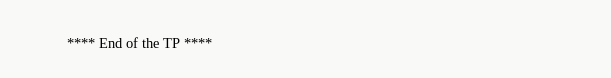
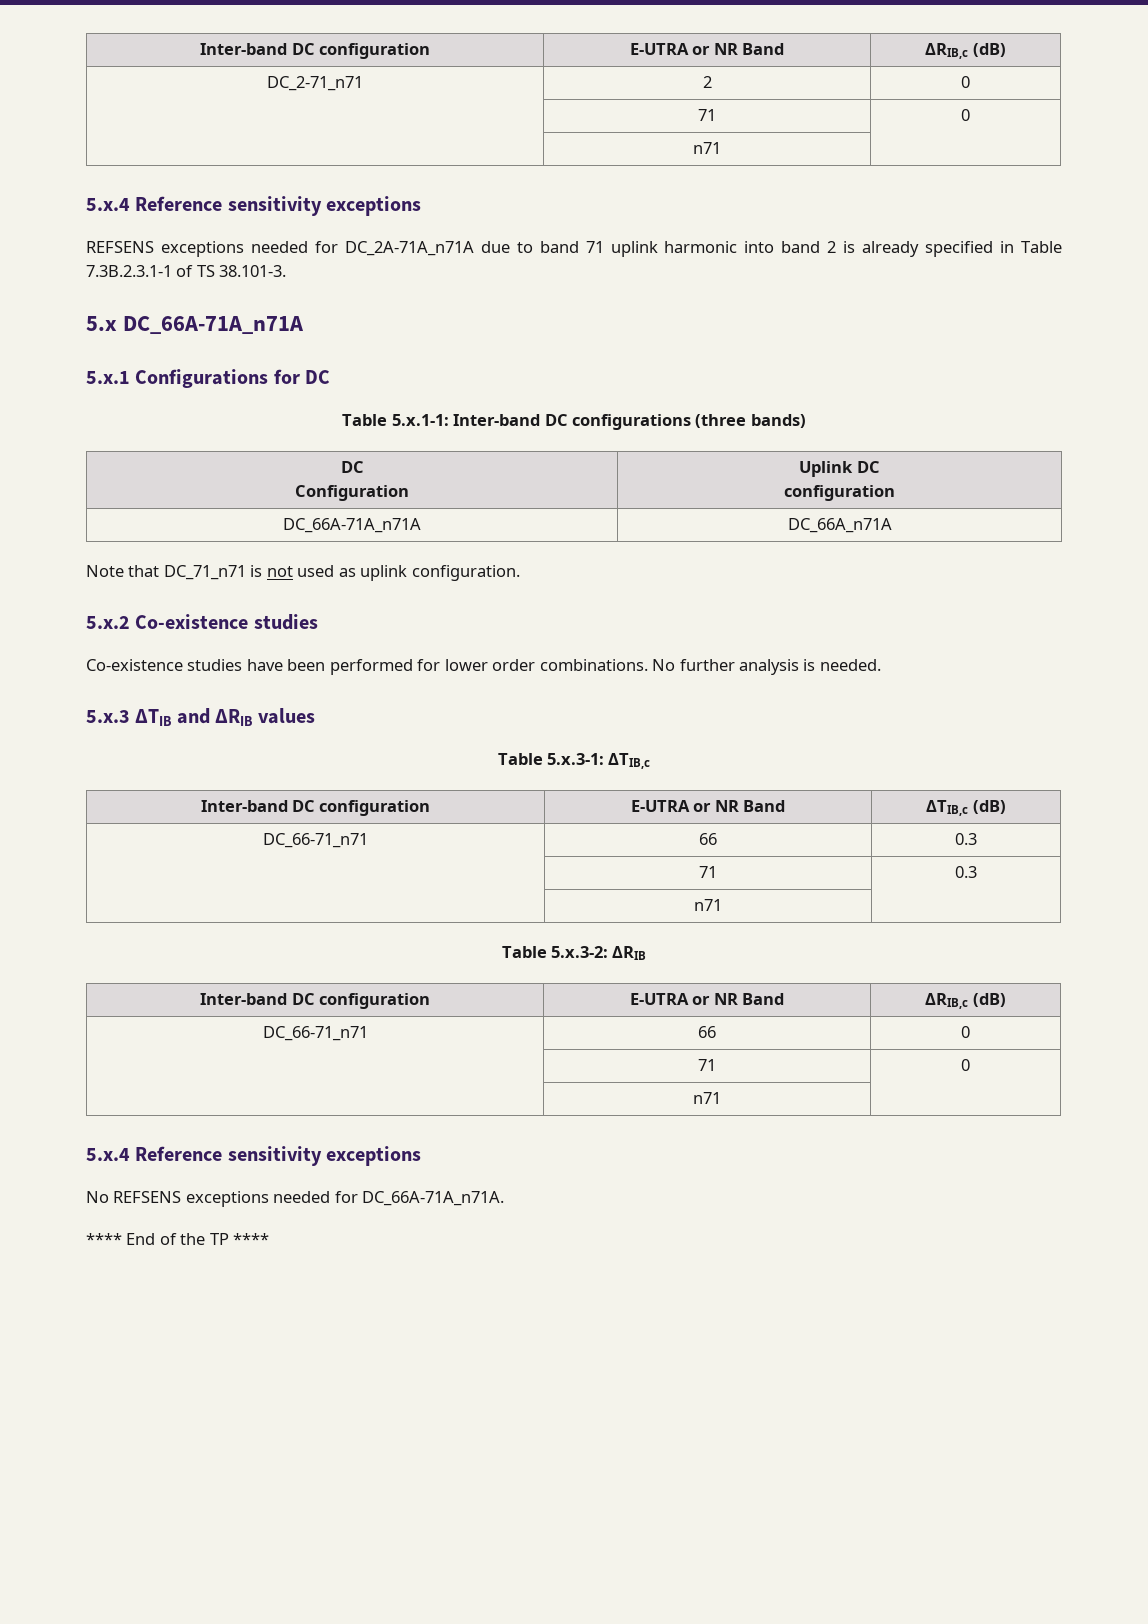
(67, 43) none -> [200,43,430,59] [629,43,785,55] [925,43,1006,59] [267,76,363,91] [702,76,712,88] [961,76,970,88] [698,109,716,121] [961,109,970,121] [693,142,721,154] [86,196,422,216] [86,241,1063,257] [86,265,287,277] [86,316,305,334] [86,369,331,388] [342,414,806,430] [340,461,364,473] [295,485,409,501] [799,461,880,477] [784,485,895,501] [283,518,421,533] [787,518,892,533] [86,565,520,581] [86,614,318,630] [86,659,881,675] [86,708,315,726] [497,753,651,769] [200,800,431,816] [630,800,786,812] [926,800,1006,816] [263,833,368,848] [699,833,717,845] [955,833,977,845] [699,866,717,878] [955,866,977,878] [694,899,722,911] [501,946,647,960] [200,993,430,1009] [629,993,785,1005] [925,993,1006,1009] [262,1026,368,1041] [698,1026,716,1038] [961,1026,970,1038] [698,1059,716,1071] [961,1059,970,1071] [693,1092,721,1104] [86,1146,422,1166] [86,1191,505,1207] Inter-band DC configuration | E-UTRA or NR Band | ΔRIB,c (dB) // DC_2-71_n71 | 2 | 0 // | 71 | 0 // | n71 | // 5.x.4 Reference sensitivity exceptions // REFSENS exceptions needed for DC_2A-71A_n71A due to band 71 uplink harmonic into band 2 is already specified in Table 7.3B.2.3.1-1 of TS 38.101-3. // 5.x DC_66A-71A_n71A // 5.x.1 Configurations for DC // Table 5.x.1-1: Inter-band DC configurations (three bands) // DC // Configuration | Uplink DC // configuration // DC_66A-71A_n71A | DC_66A_n71A // Note that DC_71_n71 is not used as uplink configuration. // 5.x.2 Co-existence studies // Co-existence studies have been performed for lower order combinations. No further analysis is needed. // 5.x.3 ∆TIB and ∆RIB values // Table 5.x.3-1: ΔTIB,c // Inter-band DC configuration | E-UTRA or NR Band | ΔTIB,c (dB) // DC_66-71_n71 | 66 | 0.3 // | 71 | 0.3 // | n71 | // Table 5.x.3-2: ΔRIB // Inter-band DC configuration | E-UTRA or NR Band | ΔRIB,c (dB) // DC_66-71_n71 | 66 | 0 // | 71 | 0 // | n71 | // 5.x.4 Reference sensitivity exceptions // No REFSENS exceptions needed for DC_66A-71A_n71A. //

